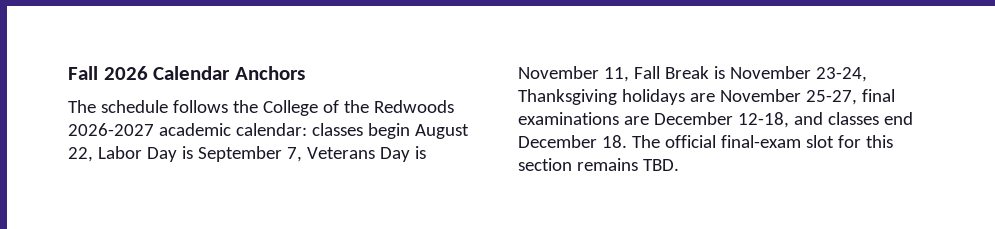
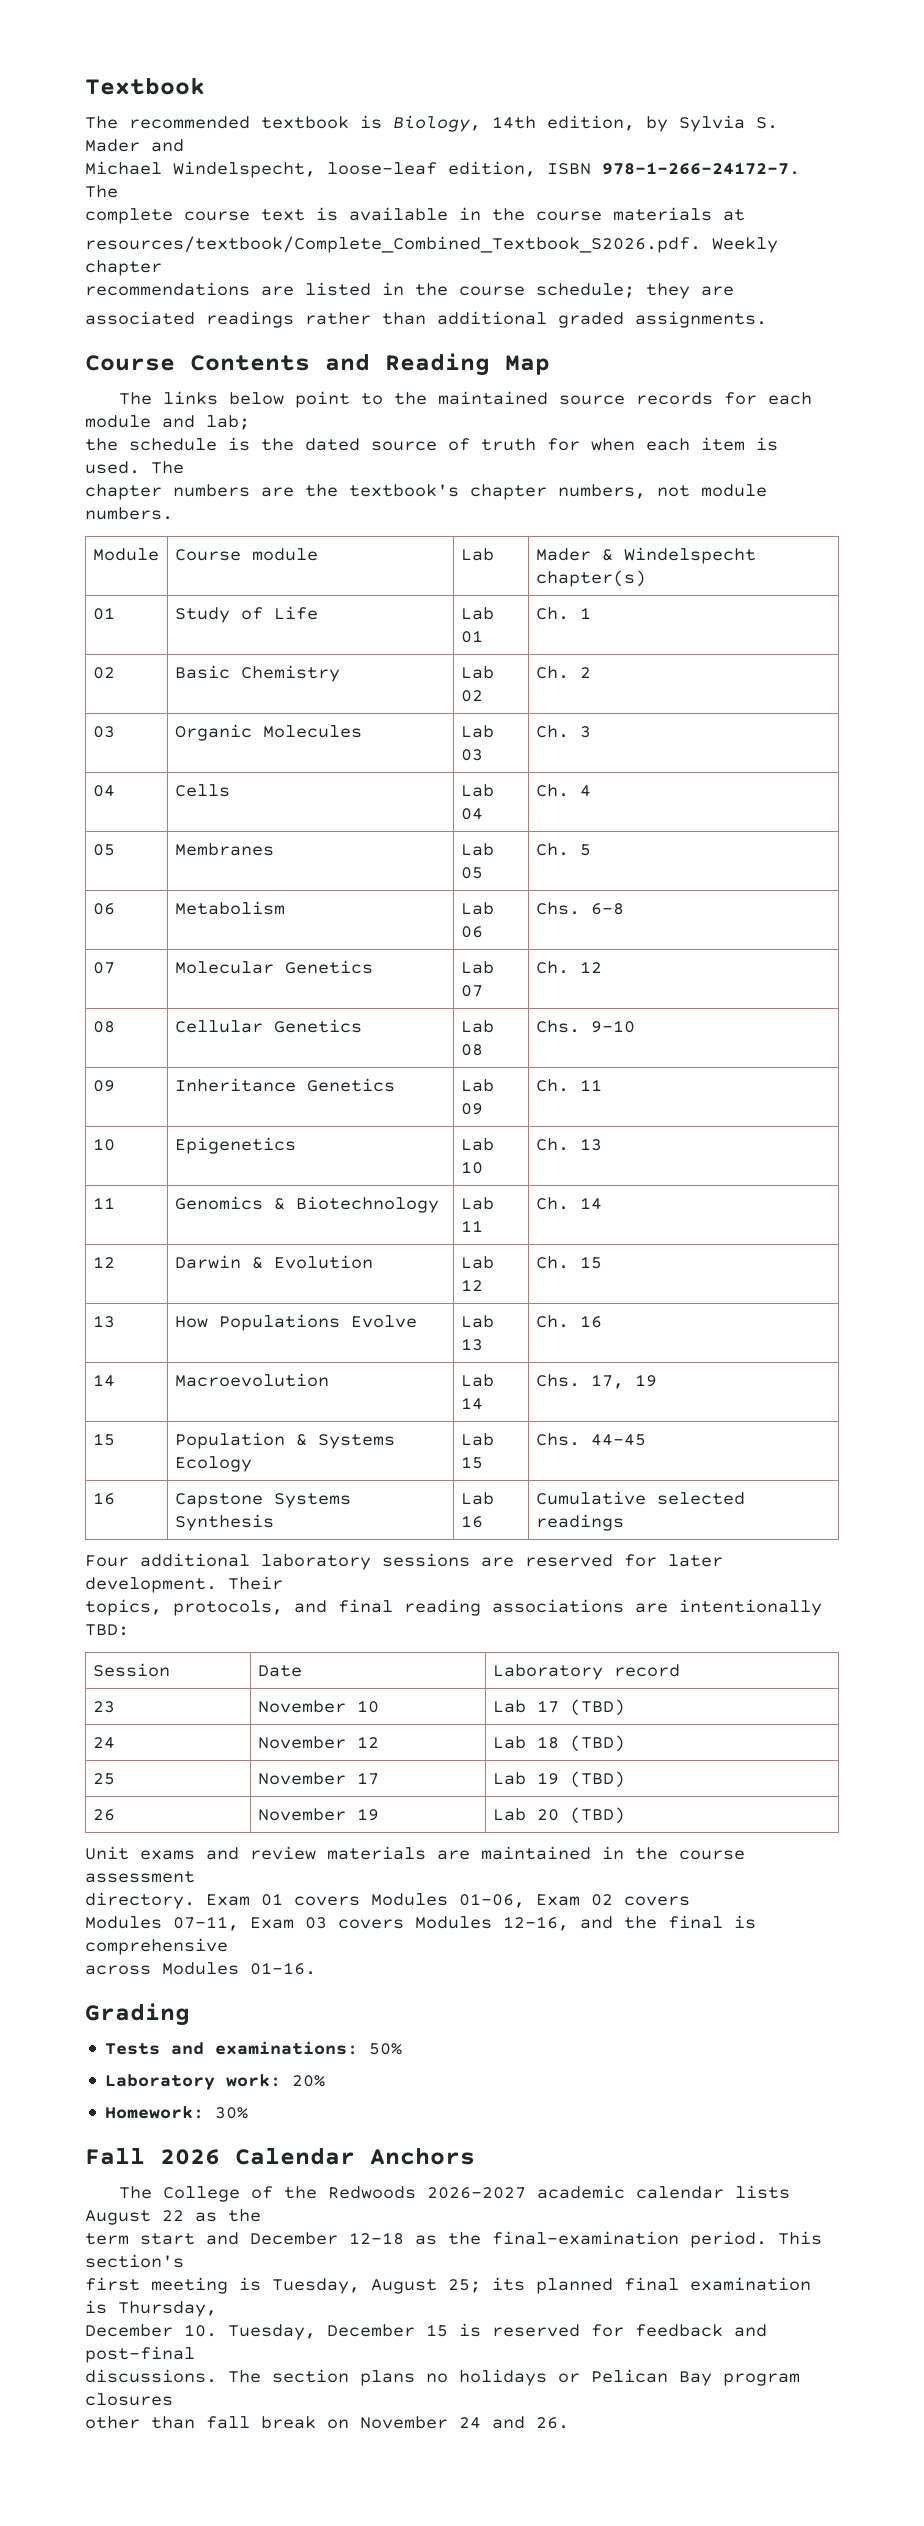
(68, 73) none -> [85,77,205,95] [85,115,778,132] [85,139,184,152] [85,161,800,178] [85,185,118,198] [85,207,745,224] [85,236,778,253] [85,260,162,276] [85,282,734,299] [85,311,767,328] [85,353,550,376] [118,391,812,408] [85,415,250,430] [85,437,778,451] [85,461,184,474] [85,484,767,500] [85,507,173,520] [92,548,159,561] [174,548,318,561] [460,548,494,561] [535,547,756,564] [535,570,646,587] [92,607,115,620] [174,606,318,623] [460,607,494,620] [460,630,483,643] [535,607,591,620] [92,667,115,679] [174,665,340,682] [460,666,494,679] [460,690,483,702] [535,666,591,679] [92,726,115,738] [174,724,362,741] [460,725,494,738] [460,749,483,761] [535,725,591,738] [92,785,115,797] [174,784,230,797] [460,784,494,797] [460,808,483,820] [535,784,591,797] [92,844,115,856] [174,843,274,856] [460,843,494,856] [460,867,483,879] [535,843,591,856] [92,903,115,915] [174,901,285,915] [460,902,494,915] [460,926,483,938] [535,902,624,915] [92,962,115,974] [174,960,373,974] [460,961,494,974] [460,985,483,997] [535,961,602,974] [92,1021,115,1033] [174,1019,362,1033] [460,1020,494,1033] [460,1044,483,1056] [535,1020,635,1033] [92,1080,115,1092] [174,1078,395,1092] [460,1079,494,1092] [460,1103,483,1115] [535,1079,602,1092] [92,1138,115,1151] [174,1137,296,1154] [460,1138,494,1151] [460,1161,483,1174] [535,1138,602,1151] [92,1197,115,1209] [174,1196,439,1213] [460,1197,494,1210] [460,1220,483,1232] [535,1197,602,1210] [92,1256,115,1268] [174,1255,373,1269] [460,1256,494,1269] [460,1279,483,1291] [535,1256,602,1269] [92,1315,115,1328] [174,1314,417,1331] [460,1315,494,1328] [460,1338,483,1351] [535,1315,602,1328] [92,1374,115,1387] [174,1373,329,1387] [460,1374,494,1387] [460,1397,483,1410] [535,1374,657,1389] [92,1433,115,1446] [174,1432,395,1449] [174,1456,252,1472] [460,1433,494,1446] [460,1456,483,1469] [535,1433,646,1446] [92,1492,115,1505] [174,1493,351,1508] [174,1514,274,1531] [460,1492,494,1505] [460,1515,483,1528] [535,1491,745,1505] [535,1514,624,1531] [85,1553,723,1570] [85,1576,283,1593] [85,1599,822,1616] [85,1624,129,1636] [92,1663,170,1677] [257,1665,302,1677] [492,1664,680,1680] [92,1701,115,1713] [257,1700,379,1713] [492,1699,625,1716] [92,1737,115,1749] [257,1736,379,1749] [492,1735,625,1752] [92,1773,115,1785] [257,1772,379,1785] [492,1771,625,1788] [92,1809,115,1821] [257,1808,379,1821] [492,1807,625,1824] [85,1846,745,1860] [85,1871,195,1883] [85,1892,690,1909] [85,1915,756,1931] [85,1938,228,1955] [85,1962,316,1975] [85,2003,190,2026] [105,2041,403,2055] [105,2074,326,2090] [105,2106,249,2119] Textbook // The recommended textbook is Biology, 14th edition, by Sylvia S. Mader and // Michael Windelspecht, loose-leaf edition, ISBN 978-1-266-24172-7. The // complete course text is available in the course materials at // resources/textbook/Complete_Combined_Textbook_S2026.pdf. Weekly chapter // recommendations are listed in the course schedule; they are // associated readings rather than additional graded assignments. // Course Contents and Reading Map // The links below point to the maintained source records for each module and lab; // the schedule is the dated source of truth for when each item is used. The // chapter numbers are the textbook's chapter numbers, not module numbers. // Module | Course module | Lab | Mader & Windelspecht chapter(s) // 01 | Study of Life | Lab 01 | Ch. 1 // 02 | Basic Chemistry | Lab 02 | Ch. 2 // 03 | Organic Molecules | Lab 03 | Ch. 3 // 04 | Cells | Lab 04 | Ch. 4 // 05 | Membranes | Lab 05 | Ch. 5 // 06 | Metabolism | Lab 06 | Chs. 6–8 // 07 | Molecular Genetics | Lab 07 | Ch. 12 // 08 | Cellular Genetics | Lab 08 | Chs. 9–10 // 09 | Inheritance Genetics | Lab 09 | Ch. 11 // 10 | Epigenetics | Lab 10 | Ch. 13 // 11 | Genomics & Biotechnology | Lab 11 | Ch. 14 // 12 | Darwin & Evolution | Lab 12 | Ch. 15 // 13 | How Populations Evolve | Lab 13 | Ch. 16 // 14 | Macroevolution | Lab 14 | Chs. 17, 19 // 15 | Population & Systems Ecology | Lab 15 | Chs. 44–45 // 16 | Capstone Systems Synthesis | Lab 16 | Cumulative selected readings // Four additional laboratory sessions are reserved for later development. Their // topics, protocols, and final reading associations are intentionally TBD: // Session | Date | Laboratory record // 23 | November 10 | Lab 17 (TBD) // 24 | November 12 | Lab 18 (TBD) // 25 | November 17 | Lab 19 (TBD) // 26 | November 19 | Lab 20 (TBD) // Unit exams and review materials are maintained in the course assessment // directory. Exam 01 covers Modules 01–06, Exam 02 covers // Modules 07–11, Exam 03 covers Modules 12–16, and the final is comprehensive // across Modules 01–16. // Grading // Tests and examinations: 50% // Laboratory work: 20% // Homework: 30% //
[100,100,258,113] schedule follows the -> (152, 2192) none
[235,123,469,139] [68,146,426,162] [518,66,867,82] [518,89,895,105] [518,112,913,128] [518,135,893,148] [518,158,679,171] calendar: classes begin August 22, Labor Day is September 7, Veterans Day is November 11, Fall Break is November 23-24, Thanksgiving holidays are November 25-27, final examinations are December 12-18, and classes end December 18. The official final-exam slot for this section remains TBD. -> [635,2185,790,2199] [85,2209,261,2225] [85,2231,822,2248] [85,2254,184,2268] [85,2277,811,2294] [85,2300,217,2317] [85,2323,767,2340] [85,2346,195,2363] [85,2369,800,2386] [85,2393,173,2406] [85,2416,569,2429] calendar lists August 22 as the // term start and December 12-18 as the final-examination period. This section's // first meeting is Tuesday, August 25; its planned final examination is Thursday, // December 10. Tuesday, December 15 is reserved for feedback and post-final // discussions. The section plans no holidays or Pelican Bay program closures // other than fall break on November 24 and 26.

